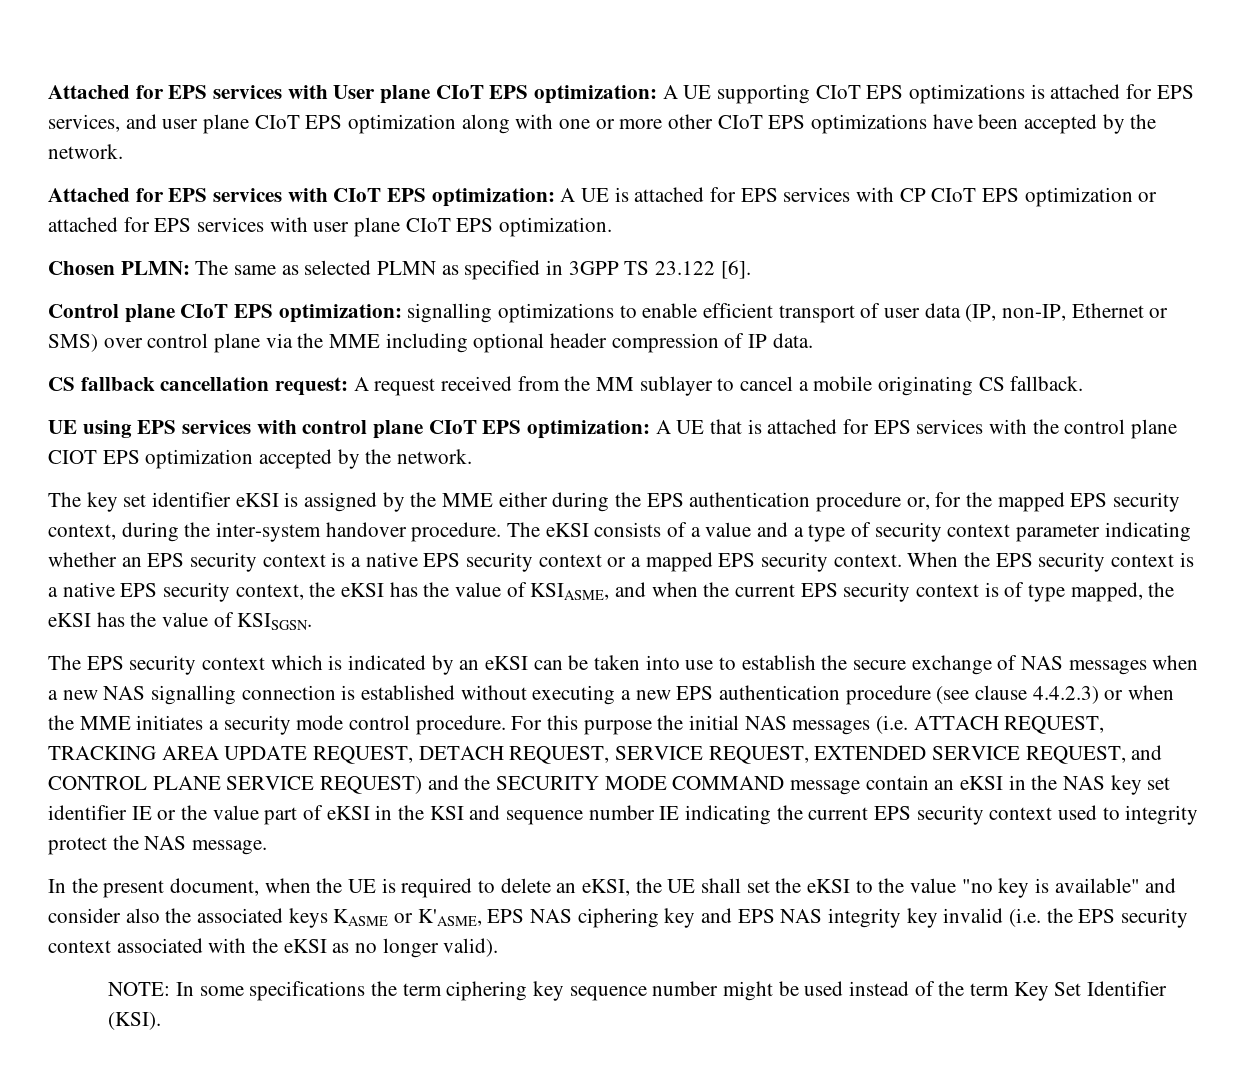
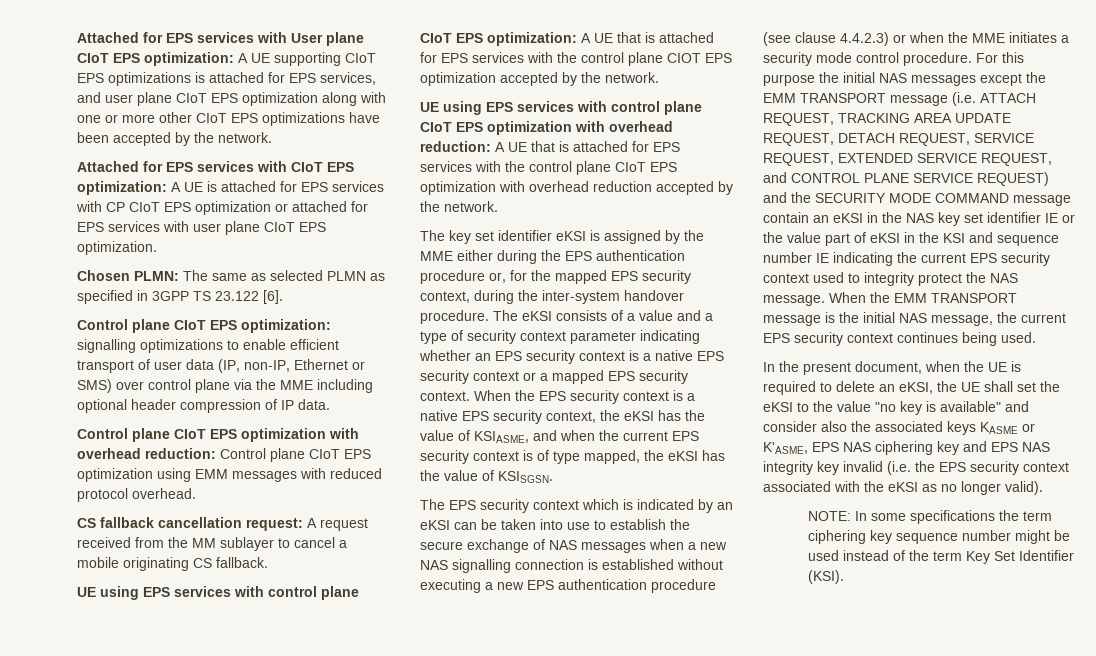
(813, 340) none -> [77,428,359,442] [77,448,371,462] [77,468,382,482] [77,488,196,502] // Control plane CIoT EPS optimization with overhead reduction: Control plane CIoT EPS optimization using EMM messages with reduced protocol overhead.
(473, 456) none -> [420,101,702,115] [420,121,673,135] [420,141,680,152] [420,161,677,175] [420,181,733,195] [420,201,498,212] // UE using EPS services with control plane CIoT EPS optimization with overhead reduction: A UE that is attached for EPS services with the control plane CIoT EPS optimization with overhead reduction accepted by the network.
(871, 727) none -> [980,72,1046,86] [763,93,948,106] except the EMM TRANSPORT message
(268, 847) none -> [829,292,1017,303] [763,312,1066,326] [763,332,1036,346] When the EMM TRANSPORT message is the initial NAS message, the current EPS security context continues being used.

